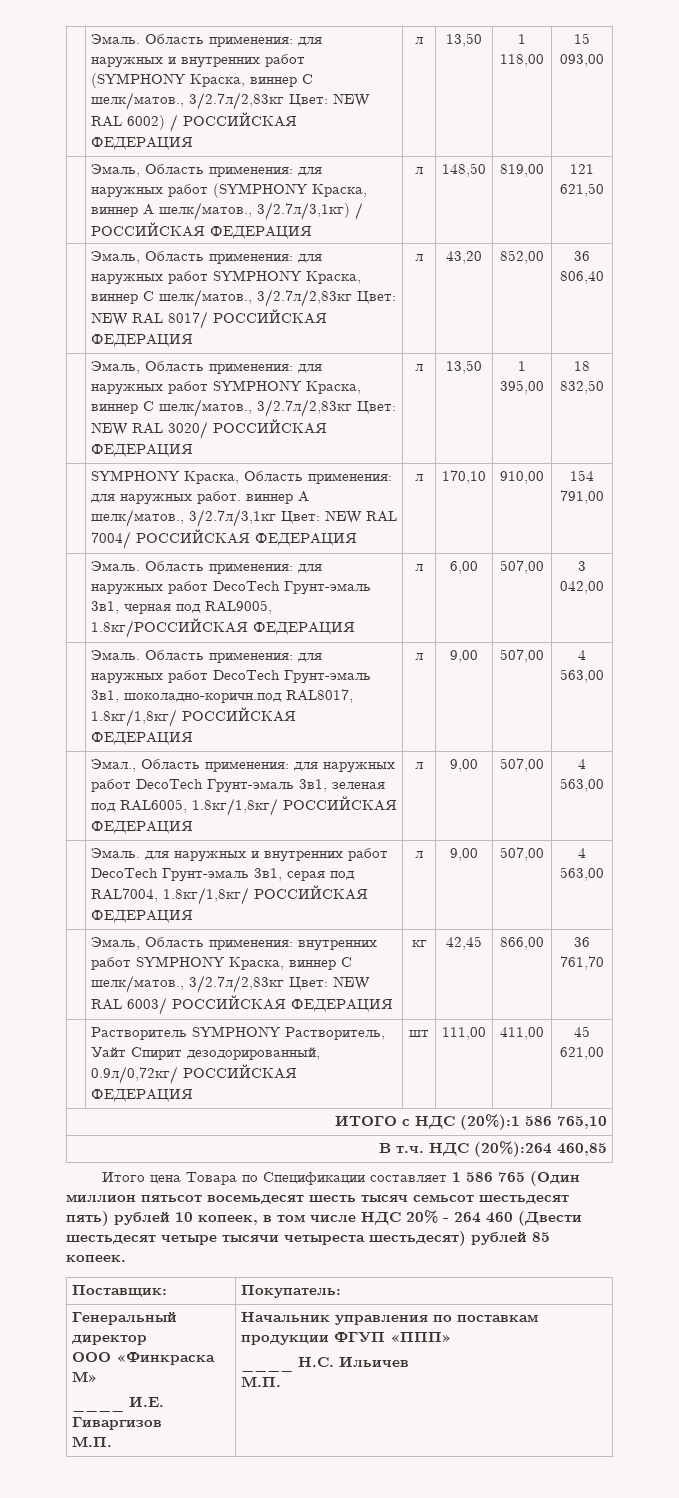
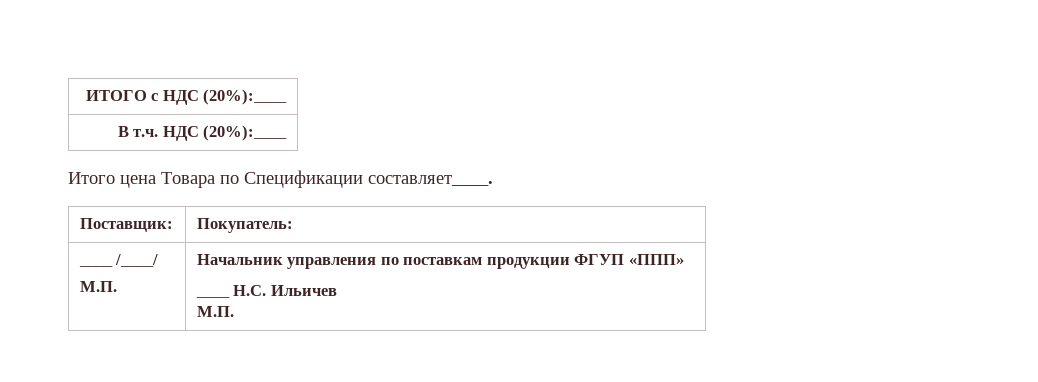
[90,34,322,47] [90,54,305,68] [90,73,313,88] [90,92,370,110] [90,112,297,132] [90,137,193,150] [415,37,423,44] [446,33,482,47] [518,34,526,44] [500,54,544,67] [574,33,590,44] [560,54,604,67] [90,164,322,177] [90,183,367,198] [90,202,363,220] [90,222,312,239] [415,167,423,174] [442,163,486,177] [500,164,544,177] [570,164,594,174] [560,183,604,197] [90,251,322,264] [90,270,361,285] [90,289,396,307] [90,309,327,329] [90,334,193,347] [415,254,423,261] [446,251,482,264] [500,250,544,264] [574,251,590,261] [560,271,604,284] [90,361,322,374] [90,380,361,395] [90,399,396,417] [90,419,327,439] [90,444,193,457] [415,364,423,371] [446,360,482,374] [518,361,526,371] [500,380,544,394] [574,361,590,371] [560,380,604,394] [90,470,392,484] [90,491,309,505] [90,509,397,527] [90,529,357,549] [415,474,423,481] [442,470,486,484] [500,471,544,484] [570,470,594,481] [560,490,604,504] [90,561,322,574] [90,581,371,595] [90,600,272,614] [90,618,355,638] [415,564,423,571] [450,561,478,574] [500,560,544,574] [578,561,586,571] [560,581,604,594] [90,650,322,663] [90,670,371,684] [90,689,353,703] [90,707,296,727] [90,732,193,745] [415,653,423,660] [450,650,478,663] [500,649,544,663] [578,650,586,660] [560,669,604,683] [90,759,395,773] [90,779,385,793] [90,796,397,816] [90,821,193,834] [415,762,423,769] [450,759,478,772] [500,758,544,772] [578,759,586,769] [560,778,604,792] [90,848,388,862] [90,868,355,882] [90,885,368,905] [90,910,193,923] [415,851,423,858] [450,848,478,861] [500,847,544,861] [578,848,586,858] [560,867,604,881] [90,937,377,951] [90,956,352,970] [90,975,370,993] [90,995,393,1015] [411,940,427,947] [446,936,482,950] [500,937,544,950] [574,937,590,947] [560,956,604,970] [90,1026,385,1040] [90,1047,320,1060] [90,1064,297,1084] [90,1089,193,1102] [409,1030,429,1037] [442,1027,486,1040] [500,1027,544,1040] [574,1026,590,1037] [560,1047,604,1060] [335,1114,608,1130] | Эмаль. Область применения: для наружных и внутренних работ (SYMPHONY Краска, виннер С шелк/матов., 3/2.7л/2,83кг Цвет: NEW RAL 6002) / РОССИЙСКАЯ ФЕДЕРАЦИЯ | л | 13,50 | 1 118,00 | 15 093,00 // | Эмаль, Область применения: для наружных работ (SYMPHONY Краска, виннер А шелк/матов., 3/2.7л/3,1кг) / РОССИЙСКАЯ ФЕДЕРАЦИЯ | л | 148,50 | 819,00 | 121 621,50 // | Эмаль, Область применения: для наружных работ SYMPHONY Краска, виннер С шелк/матов., 3/2.7л/2,83кг Цвет: NEW RAL 8017/ РОССИЙСКАЯ ФЕДЕРАЦИЯ | л | 43,20 | 852,00 | 36 806,40 // | Эмаль, Область применения: для наружных работ SYMPHONY Краска, виннер С шелк/матов., 3/2.7л/2,83кг Цвет: NEW RAL 3020/ РОССИЙСКАЯ ФЕДЕРАЦИЯ | л | 13,50 | 1 395,00 | 18 832,50 // | SYMPHONY Краска, Область применения: для наружных работ. виннер А шелк/матов., 3/2.7л/3,1кг Цвет: NEW RAL 7004/ РОССИЙСКАЯ ФЕДЕРАЦИЯ | л | 170,10 | 910,00 | 154 791,00 // | Эмаль. Область применения: для наружных работ DecoTech Грунт-эмаль 3в1, черная под RAL9005, 1.8кг/РОССИЙСКАЯ ФЕДЕРАЦИЯ | л | 6,00 | 507,00 | 3 042,00 // | Эмаль. Область применения: для наружных работ DecoTech Грунт-эмаль 3в1, шоколадно-коричн.под RAL8017, 1.8кг/1,8кг/ РОССИЙСКАЯ ФЕДЕРАЦИЯ | л | 9,00 | 507,00 | 4 563,00 // | Эмал., Область применения: для наружных работ DecoTech Грунт-эмаль 3в1, зеленая под RAL6005, 1.8кг/1,8кг/ РОССИЙСКАЯ ФЕДЕРАЦИЯ | л | 9,00 | 507,00 | 4 563,00 // | Эмаль. для наружных и внутренних работ DecoTech Грунт-эмаль 3в1, серая под RAL7004, 1.8кг/1,8кг/ РОССИЙСКАЯ ФЕДЕРАЦИЯ | л | 9,00 | 507,00 | 4 563,00 // | Эмаль, Область применения: внутренних работ SYMPHONY Краска, виннер С шелк/матов., 3/2.7л/2,83кг Цвет: NEW RAL 6003/ РОССИЙСКАЯ ФЕДЕРАЦИЯ | кг | 42,45 | 866,00 | 36 761,70 // | Растворитель SYMPHONY Растворитель, Уайт Спирит дезодорированный, 0.9л/0,72кг/ РОССИЙСКАЯ ФЕДЕРАЦИЯ | шт | 111,00 | 411,00 | 45 621,00 // ИТОГО с НДС (20%):1 586 765,10 -> [85,89,288,105] ИТОГО с НДС (20%):____
[474,1141,608,1157] (20%):264 460,85 -> [203,125,288,141] (20%):____
[370,1171,581,1186] [66,1194,569,1204] [66,1210,582,1226] [66,1231,550,1246] [66,1255,126,1262] [71,1285,167,1297] [240,1285,341,1298] [71,1312,177,1325] [71,1335,147,1345] [71,1351,215,1365] [71,1371,98,1382] [71,1407,124,1412] [128,1396,164,1407] [71,1417,162,1430] составляет 1 586 765 (Один миллион пятьсот восемьдесят шесть тысяч семьсот шестьдесят пять) рублей 10 копеек, в том числе НДС 20% - 264 460 (Двести шестьдесят четыре тысячи четыреста шестьдесят) рублей 85 копеек. // Поставщик: | Покупатель: // Генеральный директор // ООО «Финкраска М» // ____ И.Е. Гиваргизов -> [368,175,493,186] [79,218,173,232] [196,218,293,233] [78,254,159,267] составляет____. // Поставщик: | Покупатель: // ____ /____/

